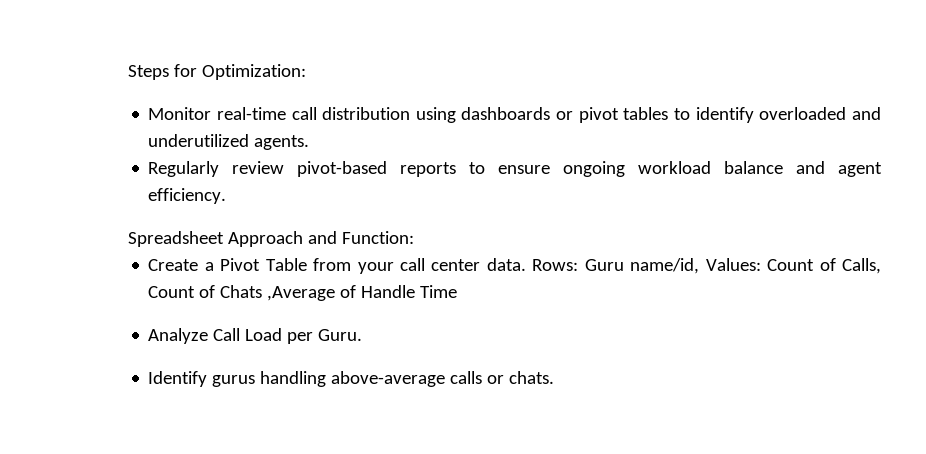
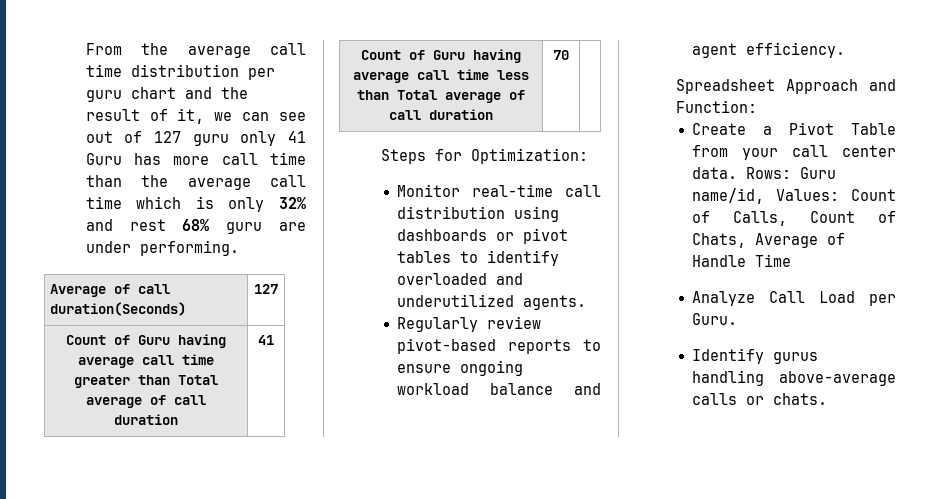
(127, 72) none -> [85,43,306,58] [85,64,275,80] [85,87,248,102] [85,108,306,124] [85,131,306,146] [85,152,306,165] [85,175,306,190] [85,196,306,212] [85,219,306,234] [85,240,239,256] [50,284,171,297] [50,302,187,316] [254,284,278,294] [66,334,226,348] [78,354,214,368] [74,375,218,388] [86,395,206,408] [114,414,178,425] [258,335,274,345] [361,49,521,63] [353,69,529,83] [357,90,525,103] [389,109,493,120] [553,50,569,60] From the average call time distribution per guru chart and the result of it, we can see out of 127 guru only 41 Guru has more call time than the average call time which is only 32% and rest 68% guru are under performing. // Average of call duration(Seconds) | 127 // Count of Guru having average call time greater than Total average of call duration | 41 // Count of Guru having average call time less than Total average of call duration | 70 | //
[220,285,336,301] Chats ,Average -> [692,233,819,248] Chats, Average

